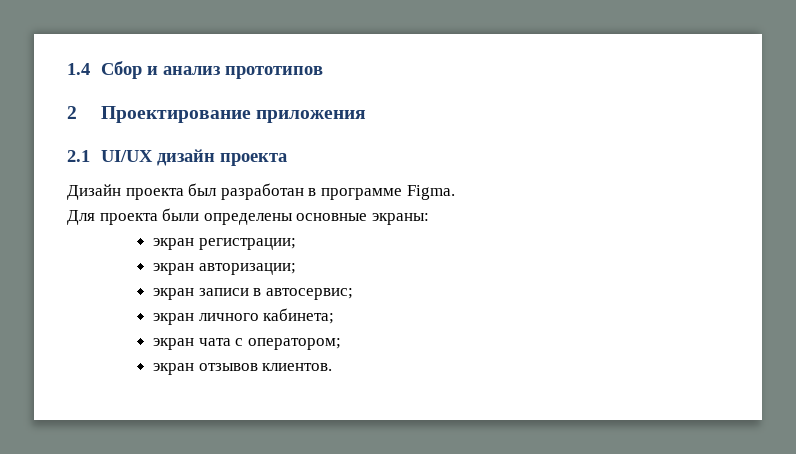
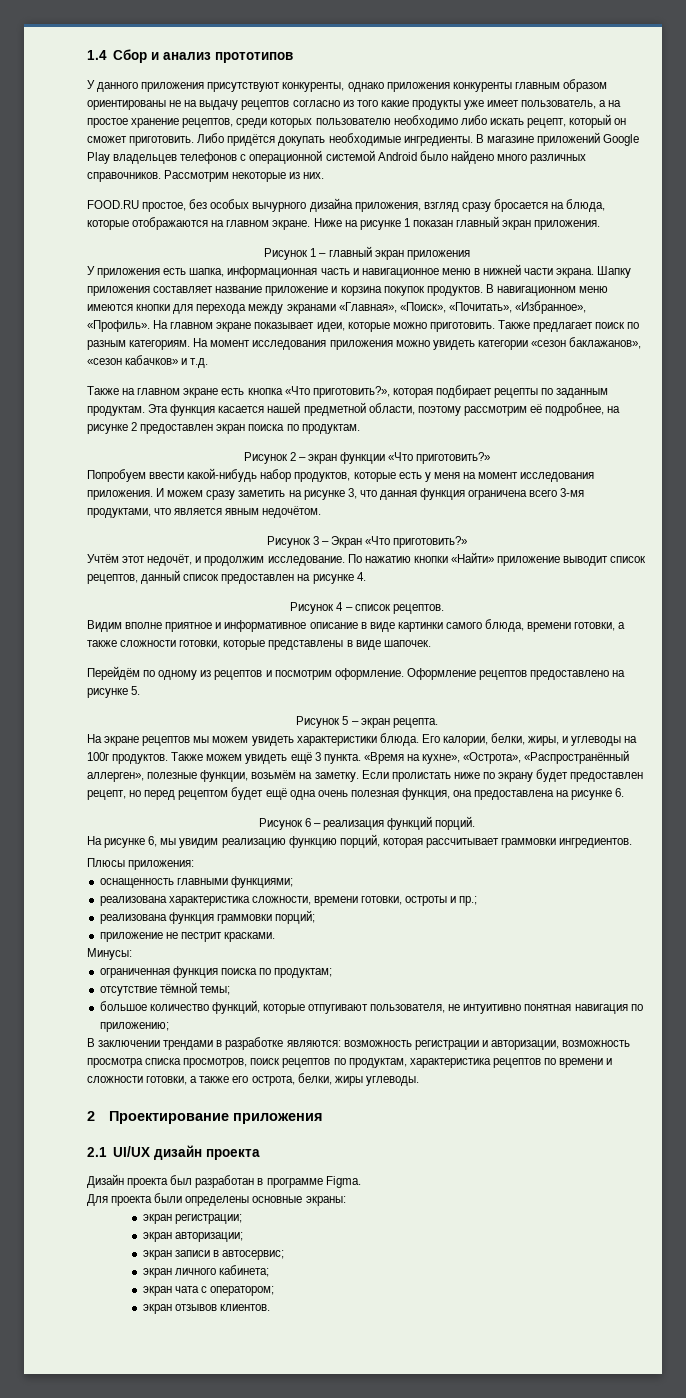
(323, 72) none -> [87,79,607,92] [87,100,622,110] [87,114,627,128] [87,132,640,146] [87,150,587,164] [87,170,325,182] [87,198,606,212] [87,216,601,230] [264,246,470,260] [87,264,632,278] [87,284,609,296] [87,301,586,314] [87,320,640,332] [87,337,642,350] [87,355,209,368] [87,385,609,398] [87,402,621,416] [87,422,360,434] [243,452,491,464] [87,468,595,482] [87,488,585,500] [87,506,322,518] [266,536,468,548] [87,552,647,566] [87,570,366,584] [290,602,444,614] [87,619,626,632] [87,640,431,650] [87,666,626,680] [87,686,141,698] [296,716,438,728] [87,733,638,746] [87,750,630,764] [87,769,644,782] [87,787,625,800] [258,816,476,830] [87,834,633,848] [87,858,195,870] [99,876,293,888] [99,896,478,906] [99,910,315,924] [99,932,275,942] [87,948,132,960] [99,966,333,978] [99,982,230,996] [99,1000,643,1014] [99,1022,169,1032] [87,1037,631,1050] [87,1058,613,1068] [87,1073,419,1086] // У данного приложения присутствуют конкуренты, однако приложения конкуренты главным образом ориентированы не на выдачу рецептов согласно из того какие продукты уже имеет пользователь, а на простое хранение рецептов, среди которых пользователю необходимо либо искать рецепт, который он сможет приготовить. Либо придётся докупать необходимые ингредиенты. В магазине приложений Google Play владельцев телефонов с операционной системой Android было найдено много различных справочников. Рассмотрим некоторые из них. // FOOD.RU простое, без особых вычурного дизайна приложения, взгляд сразу бросается на блюда, которые отображаются на главном экране. Ниже на рисунке 1 показан главный экран приложения. // Рисунок 1 – главный экран приложения // У приложения есть шапка, информационная часть и навигационное меню в нижней части экрана. Шапку приложения составляет название приложение и корзина покупок продуктов. В навигационном меню имеются кнопки для перехода между экранами «Главная», «Поиск», «Почитать», «Избранное», «Профиль». На главном экране показывает идеи, которые можно приготовить. Также предлагает поиск по разным категориям. На момент исследования приложения можно увидеть категории «сезон баклажанов», «сезон кабачков» и т.д. // Также на главном экране есть кнопка «Что приготовить?», которая подбирает рецепты по заданным продуктам. Эта функция касается нашей предметной области, поэтому рассмотрим её подробнее, на рисунке 2 предоставлен экран поиска по продуктам. // Рисунок 2 – экран функции «Что приготовить?» // Попробуем ввести какой-нибудь набор продуктов, которые есть у меня на момент исследования приложения. И можем сразу заметить на рисунке 3, что данная функция ограничена всего 3-мя продуктами, что является явным недочётом. // Рисунок 3 – Экран «Что приготовить?» // Учтём этот недочёт, и продолжим исследование. По нажатию кнопки «Найти» приложение выводит список рецептов, данный список предоставлен на рисунке 4. // Рисунок 4 – список рецептов. // Видим вполне приятное и информативное описание в виде картинки самого блюда, времени готовки, а также сложности готовки, которые представлены в виде шапочек. // Перейдём по одному из рецептов и посмотрим оформление. Оформление рецептов предоставлено на рисунке 5. // Рисунок 5 – экран рецепта. // На экране рецептов мы можем увидеть характеристики блюда. Его калории, белки, жиры, и углеводы на 100г продуктов. Также можем увидеть ещё 3 пункта. «Время на кухне», «Острота», «Распространённый аллерген», полезные функции, возьмём на заметку. Если пролистать ниже по экрану будет предоставлен рецепт, но перед рецептом будет ещё одна очень полезная функция, она предоставлена на рисунке 6. // Рисунок 6 – реализация функций порций. // На рисунке 6, мы увидим реализацию функцию порций, которая рассчитывает граммовки ингредиентов. // Плюсы приложения: // оснащенность главными функциями; // реализована характеристика сложности, времени готовки, остроты и пр.; // реализована функция граммовки порций; // приложение не пестрит красками. // Минусы: // ограниченная функция поиска по продуктам; // отсутствие тёмной темы; // большое количество функций, которые отпугивают пользователя, не интуитивно понятная навигация по приложению; // В заключении трендами в разработке являются: возможность регистрации и авторизации, возможность просмотра списка просмотров, поиск рецептов по продуктам, характеристика рецептов по времени и сложности готовки, а также его острота, белки, жиры углеводы.

